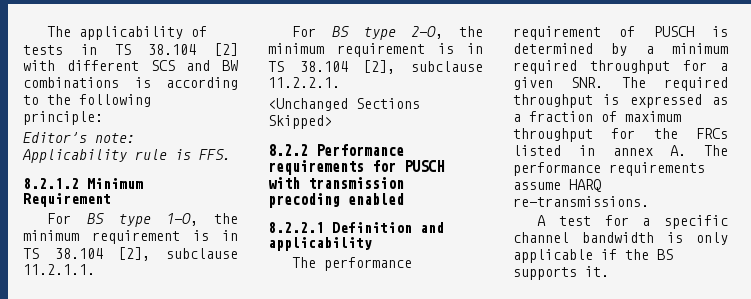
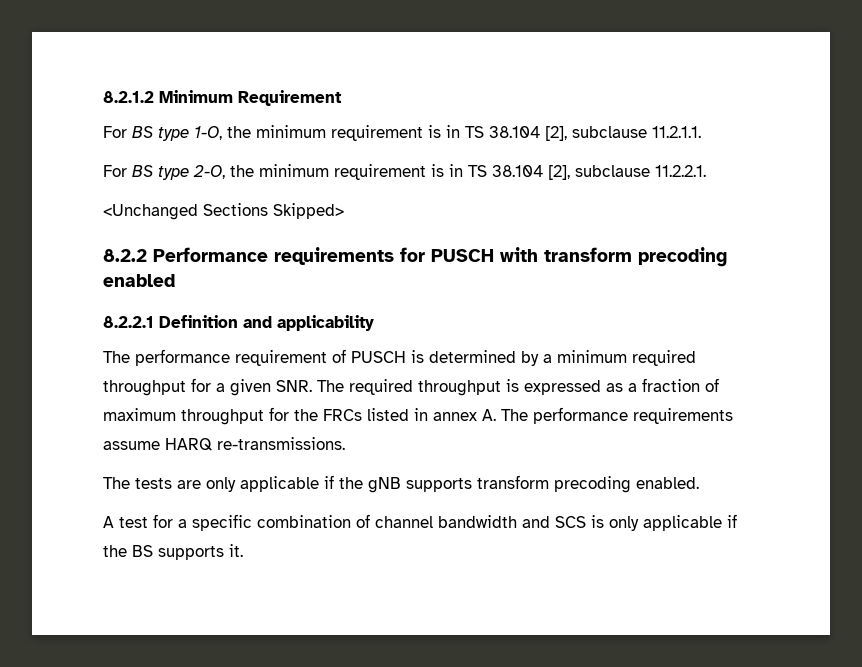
[47,26,208,40] [23,43,238,56] [23,60,238,71] [23,77,238,90] [23,94,151,107] [23,111,103,125] [23,132,135,143] [22,149,231,163] The applicability of tests in TS 38.104 [2] with different SCS and BW combinations is according to the following principle: // Editor’s note: Applicability rule is FFS. // -> (103, 97) none
[308,177,404,189] transmission -> [544,247,632,262] transform
(649, 201) none -> [103,475,699,493] // The tests are only applicable if the gNB supports transform precoding enabled.
[513,232,654,243] channel bandwidth -> [257,514,586,528] combination of channel bandwidth and SCS

